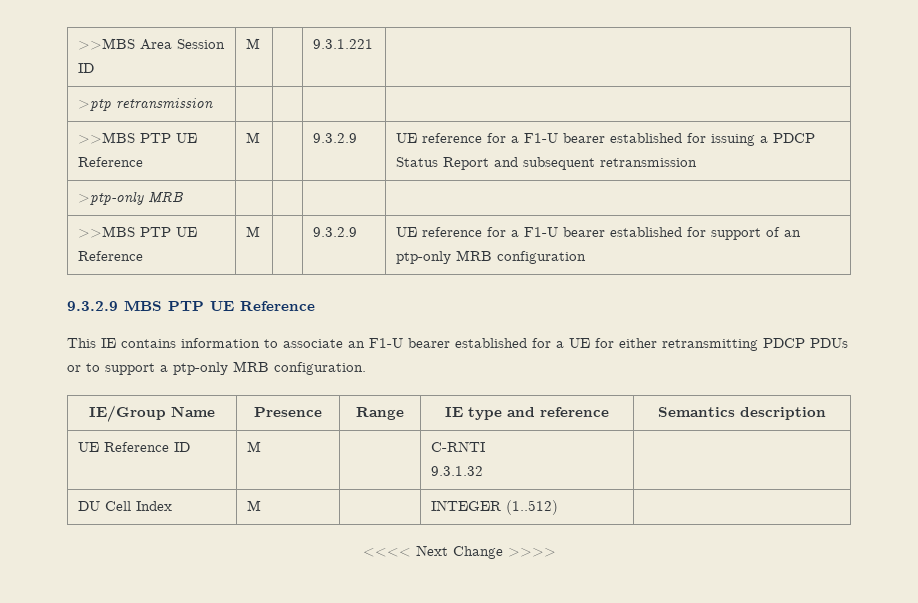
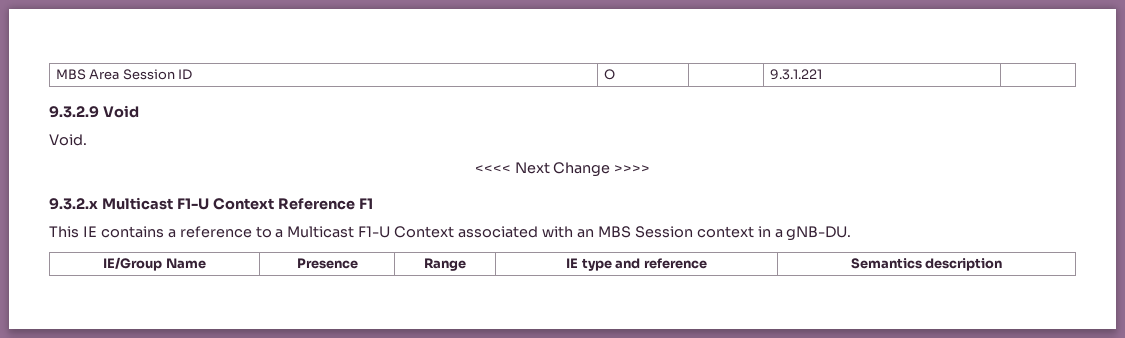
[78,38,136,50] >>MBS -> [55,69,86,80] MBS
[246,38,261,49] M -> [603,69,615,80] O
[78,98,214,111] [78,132,198,144] [78,157,144,167] [246,132,261,143] [313,133,358,143] [396,133,816,146] [396,157,698,170] [78,191,185,205] [78,226,198,238] [78,251,144,261] [246,226,261,237] [313,227,358,237] [396,227,802,240] [396,250,587,264] [67,300,315,311] // >ptp retransmission | | | | // >>MBS PTP UE Reference | M | | 9.3.2.9 | UE reference for a F1-U bearer established for issuing a PDCP Status Report and subsequent retransmission // >ptp-only MRB | | | | // >>MBS PTP UE Reference | M | | 9.3.2.9 | UE reference for a F1-U bearer established for support of an ptp-only MRB configuration // 9.3.2.9 MBS PTP UE Reference -> [49,105,139,118] [49,134,87,146] [474,162,651,177] [49,197,373,210] // 9.3.2.9 Void // Void. // <<<< Next Change >>>> // 9.3.2.x Multicast F1-U Context Reference F1
[181,338,848,351] [67,361,366,375] information to associate an F1-U bearer established for a UE for either retransmitting PDCP PDUs or to support a ptp-only MRB configuration. -> [167,226,852,241] a reference to a Multicast F1-U Context associated with an MBS Session context in a gNB-DU.
[78,442,191,452] [247,441,262,452] [431,441,486,452] [431,466,484,476] [78,501,173,511] [247,500,262,511] [431,500,559,515] [362,545,556,559] // UE Reference ID | M | | C-RNTI // 9.3.1.32 | // DU Cell Index | M | | INTEGER (1..512) | // <<<< Next Change >>>> -> (1003, 264) none

